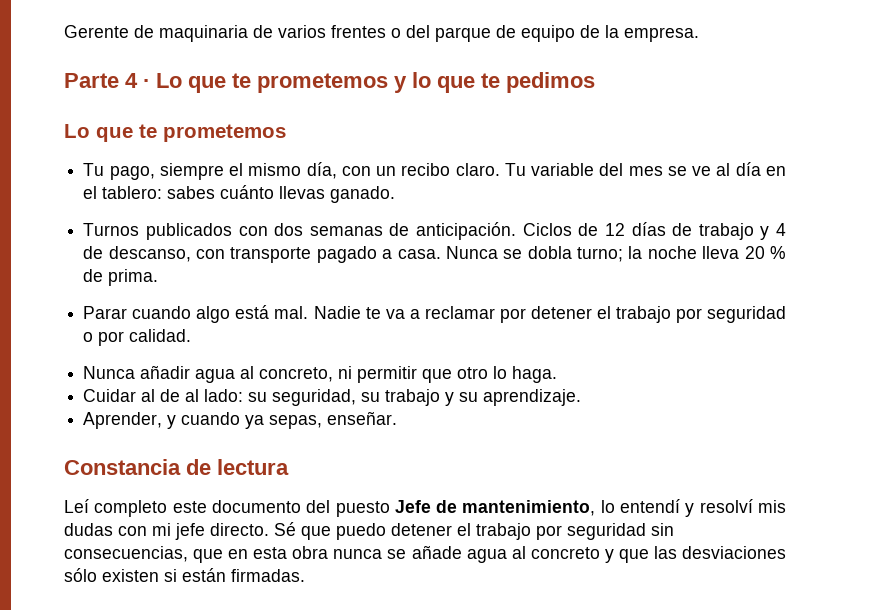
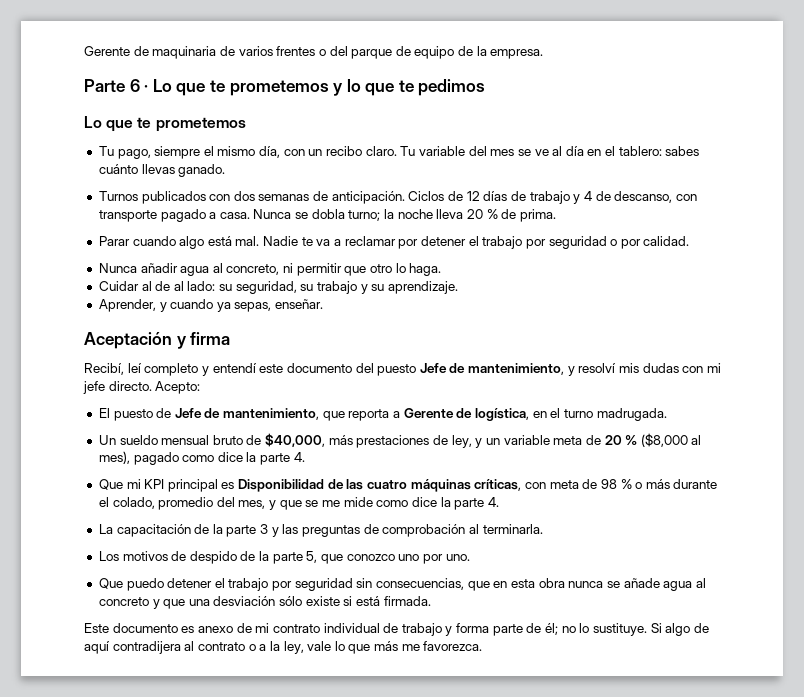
[125,73,138,88] 4 -> [129,79,140,92] 6
[64,459,289,475] [64,499,168,517] Constancia de lectura // Leí completo -> [84,332,231,349] [84,363,257,376] Aceptación y firma // Recibí, leí completo y entendí
[600,499,681,513] lo entendí -> (565, 369) none
[274,522,331,540] Sé que -> [155,381,201,394] [98,408,667,421] [98,433,702,448] [98,451,305,465] [98,479,718,492] [98,497,499,510] [98,524,543,537] [98,551,470,564] [98,578,123,589] Acepto: // El puesto de Jefe de mantenimiento, que reporta a Gerente de logística, en el turno madrugada. // Un sueldo mensual bruto de $40,000, más prestaciones de ley, y un variable meta de 20 % ($8,000 al mes), pagado como dice la parte 4. // Que mi KPI principal es Disponibilidad de las cuatro máquinas críticas, con meta de 98 % o más durante el colado, promedio del mes, y que se me mide como dice la parte 4. // La capacitación de la parte 3 y las preguntas de comprobación al terminarla. // Los motivos de despido de la parte 5, que conozco uno por uno. // Que
[653,546,786,559] [64,568,305,582] las desviaciones sólo existen si están firmadas. -> [188,596,431,606] [84,623,709,636] [84,641,483,654] una desviación sólo existe si está firmada. // Este documento es anexo de mi contrato individual de trabajo y forma parte de él; no lo sustituye. Si algo de aquí contradijera al contrato o a la ley, vale lo que más me favorezca.

